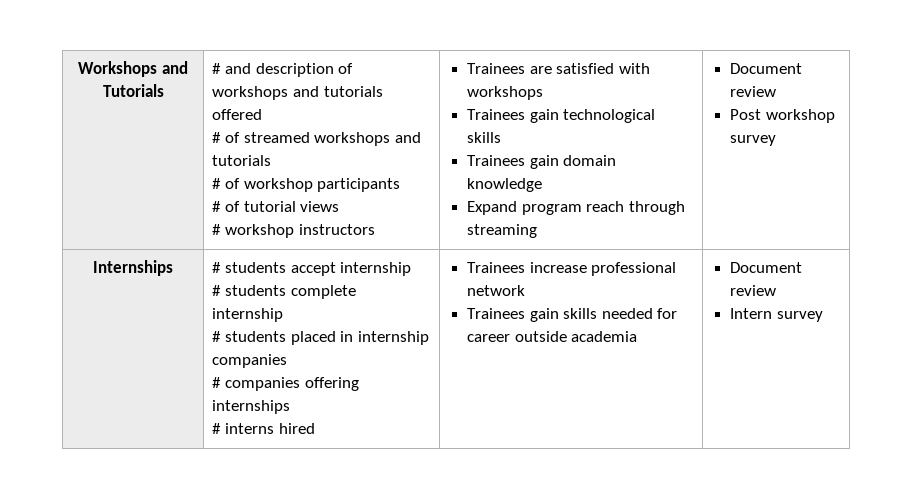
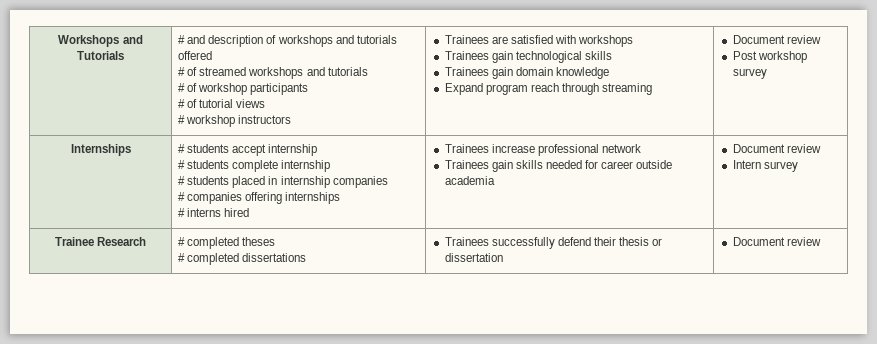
(823, 316) none -> [54,237,147,246] [178,237,276,249] [178,253,307,265] [444,237,663,249] [444,253,503,262] [732,237,821,246] // Trainee Research | # completed theses // # completed dissertations | Trainees successfully defend their thesis or dissertation | Document review

